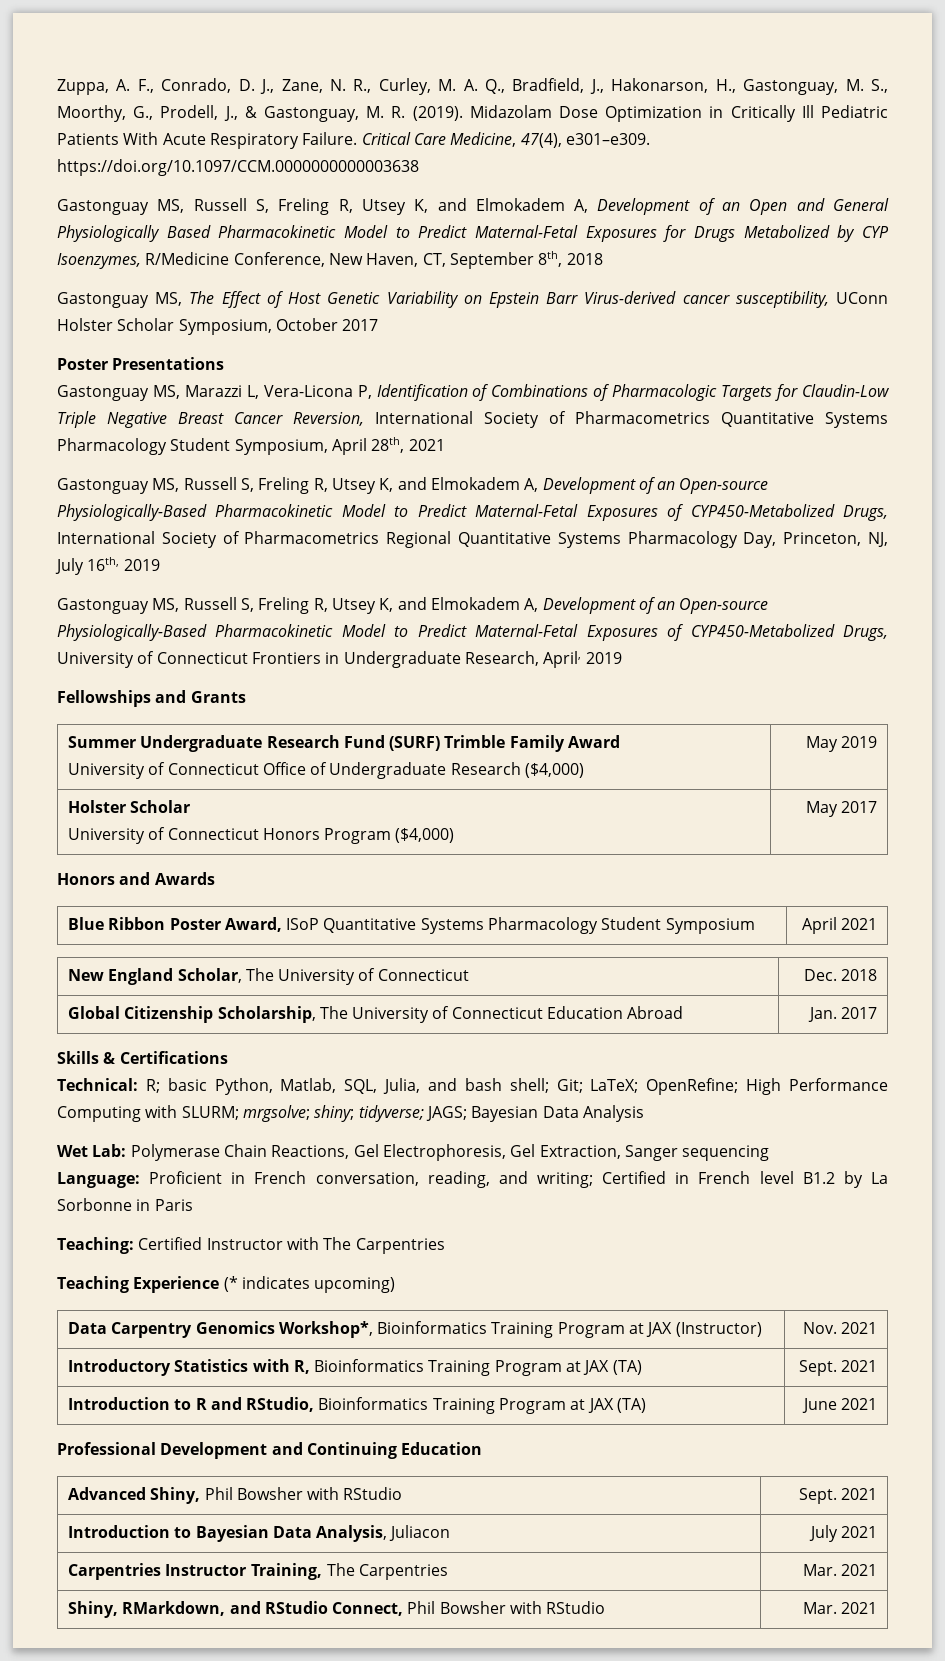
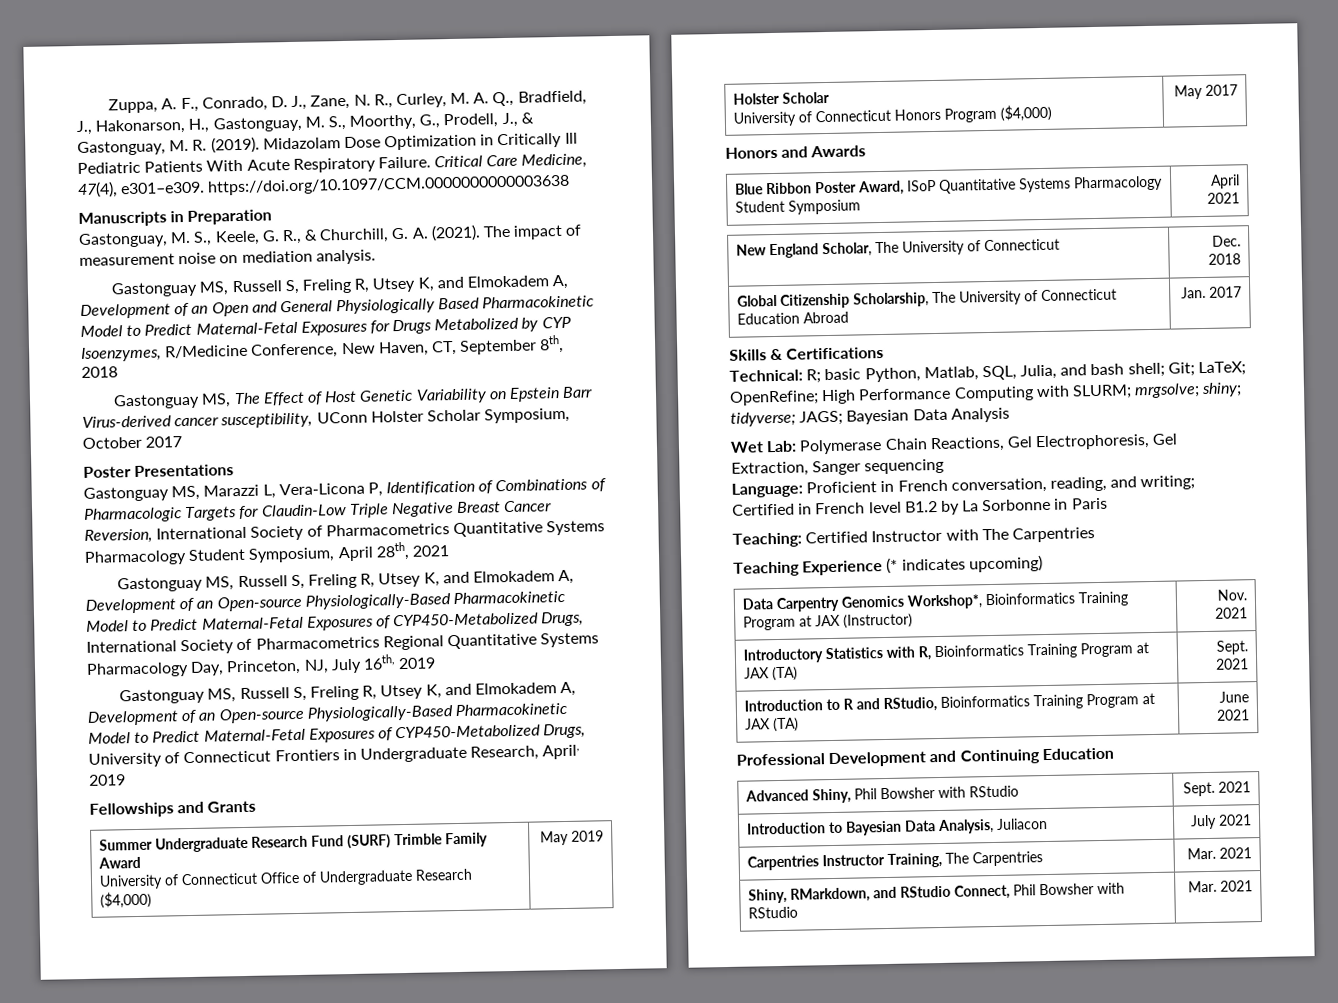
(419, 167) none -> [78,209,273,227] [78,224,583,248] [79,249,376,266] // Manuscripts in Preparation // Gastonguay, M. S., Keele, G. R., & Churchill, G. A. (2021). The impact of measurement noise on mediation analysis.

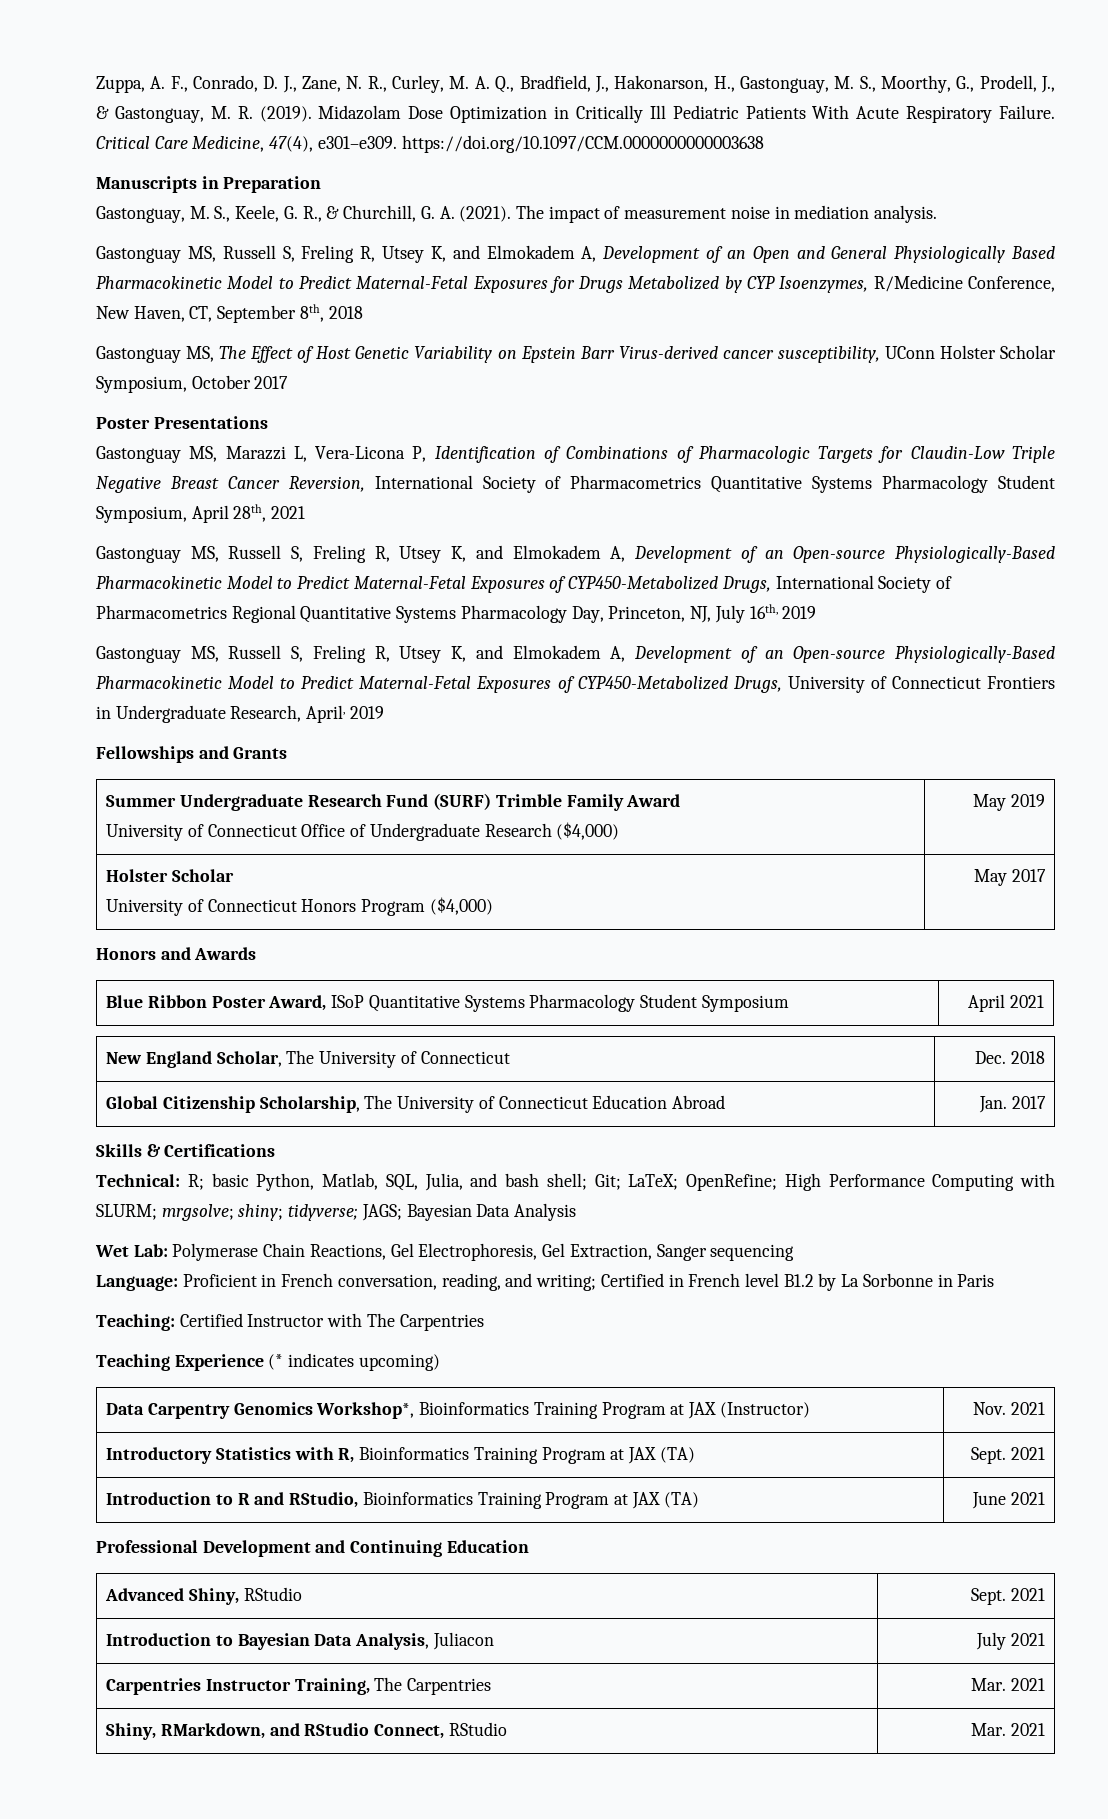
[219,254,239,264] on -> [774,206,790,219] in
[854,786,967,800] Phil Bowsher with -> (239, 1596) none
[1013,882,1126,896] Phil Bowsher with -> (445, 1731) none

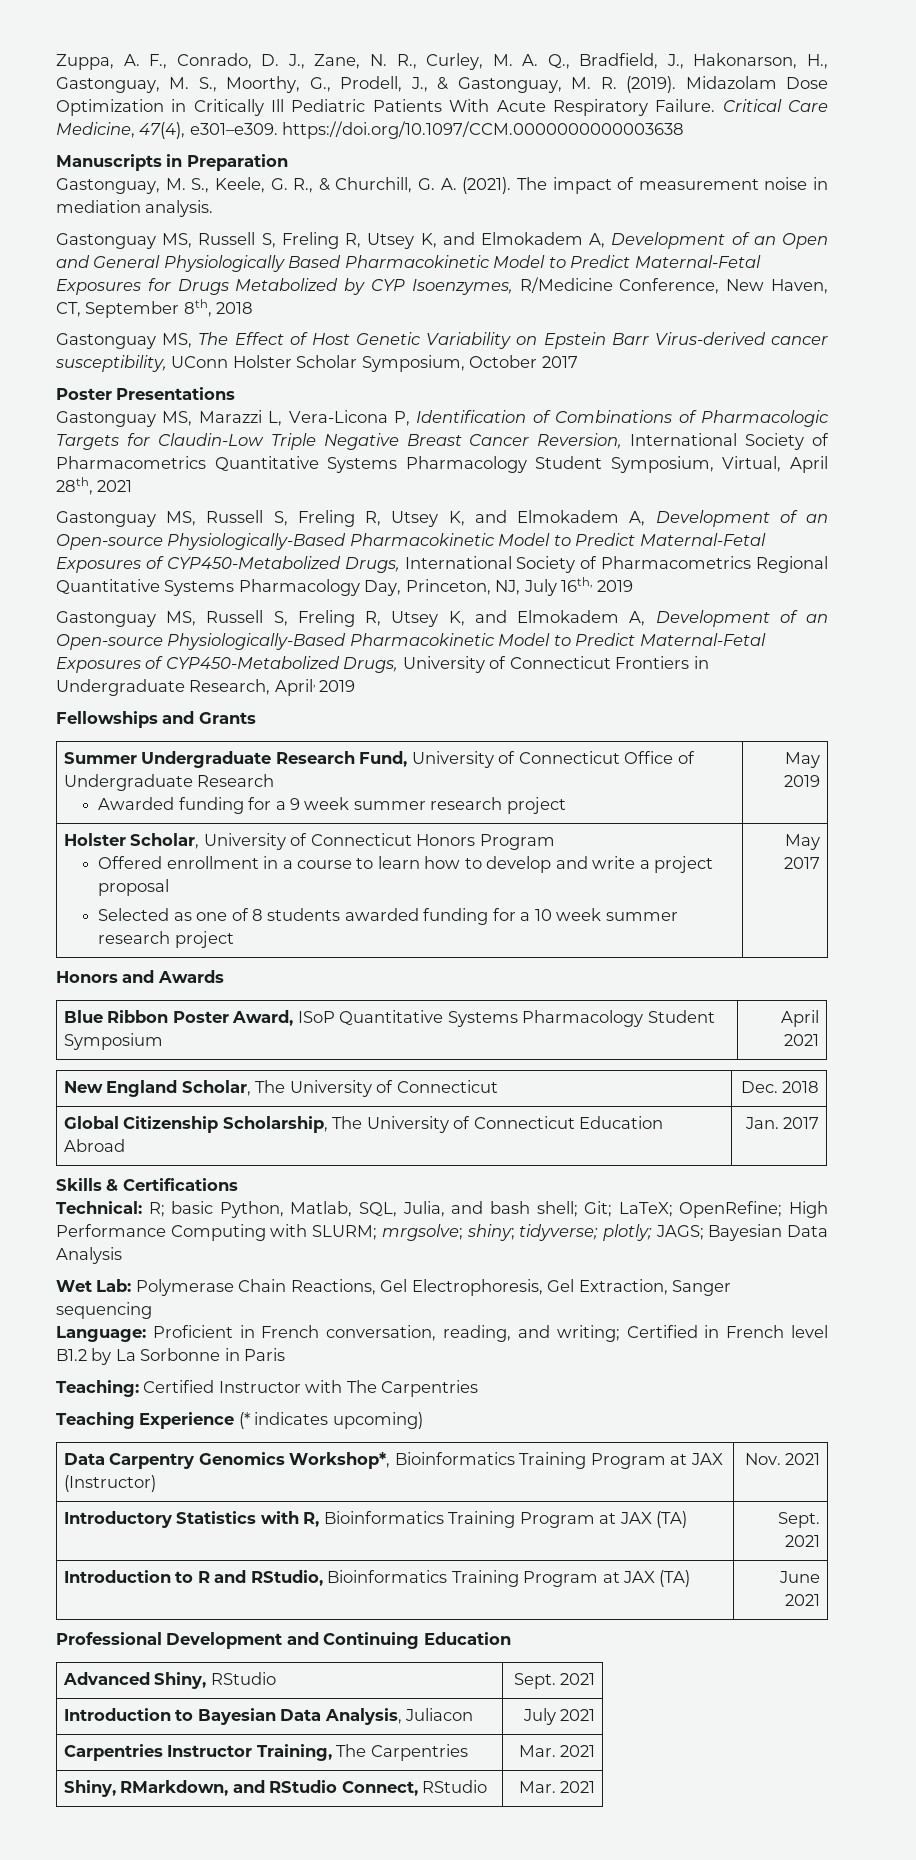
(187, 514) none -> [722,456,782,472] Virtual,
[386,793,681,811] Fund (SURF) Trimble Family Award // -> [359,751,408,767] Fund,
[556,822,620,840] ($4,000) -> [98,797,566,814] // Awarded funding for a 9 week summer research project
[171,869,234,882] Scholar // -> [130,833,200,849] Scholar,
[429,897,493,915] ($4,000) -> [98,856,714,873] [98,879,170,896] [98,908,678,925] [98,931,234,948] // Offered enrollment in a course to learn how to develop and write a project proposal // Selected as one of 8 students awarded funding for a 10 week summer research project
(359, 1212) none -> [602,1224,652,1241] plotly;

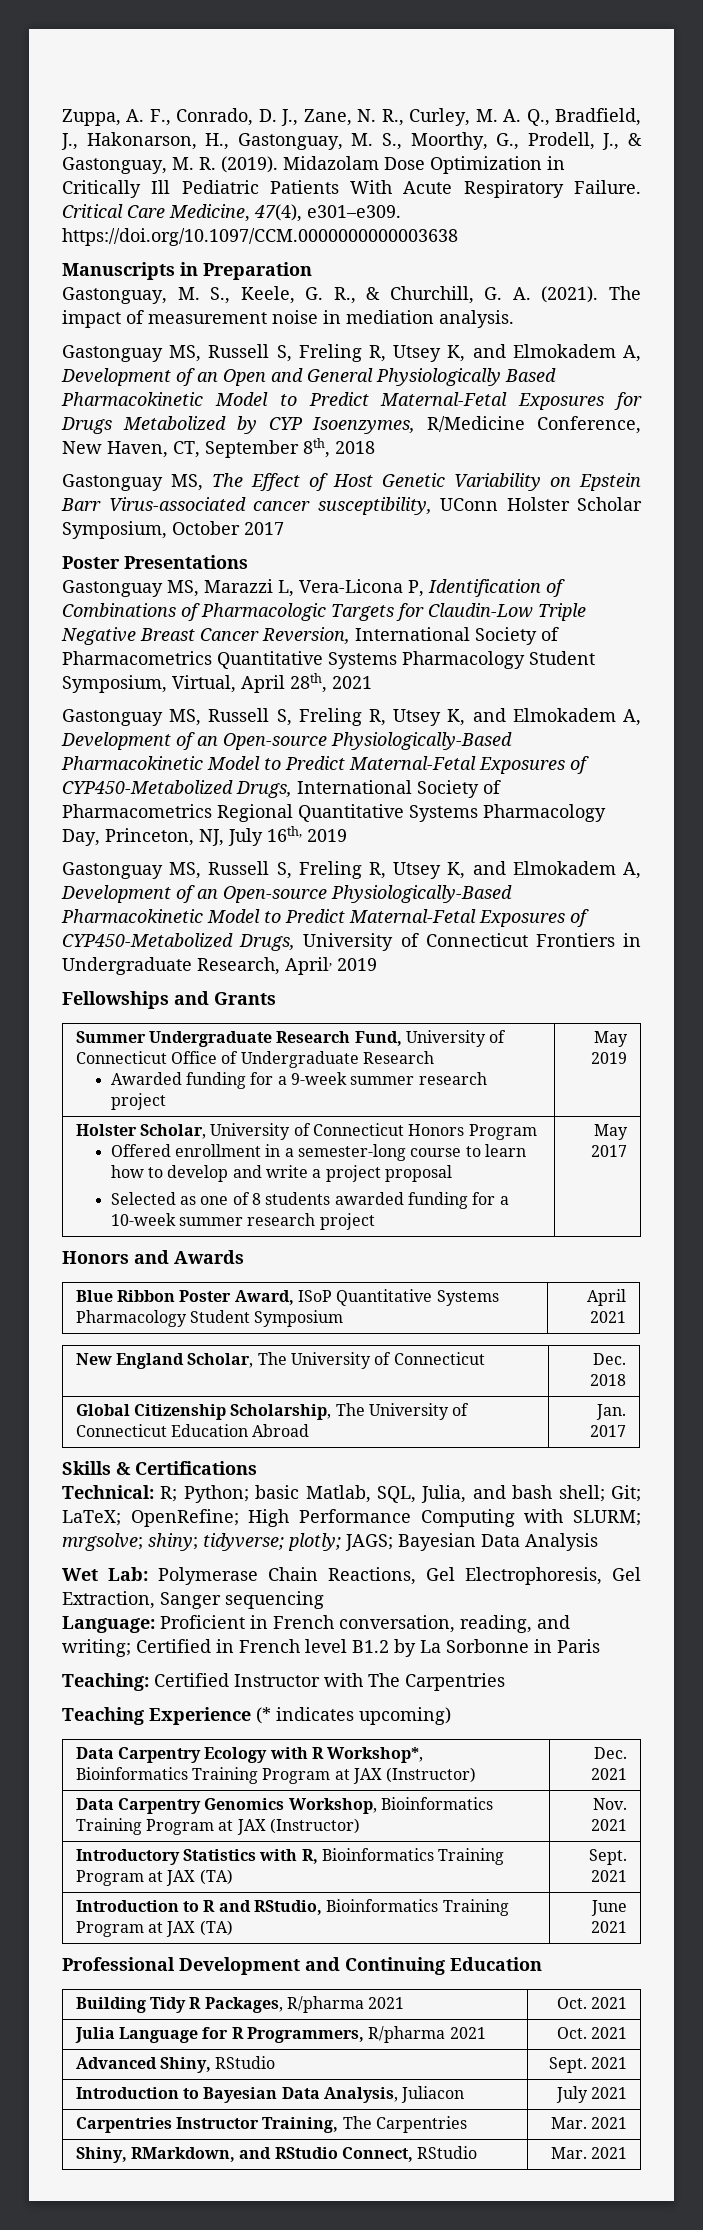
[654,332,766,345] Virus-derived -> [108,497,246,511] Virus-associated
[290,797,350,810] 9 week -> [291,1072,348,1085] 9-week
(293, 864) none -> [298,1144,407,1161] semester-long
[534,908,602,921] 10 week -> [110,1213,176,1226] 10-week
[171,1201,284,1218] basic Python, -> [183,1485,300,1503] Python; basic
(423, 1420) none -> [75,1747,424,1763] [75,1767,477,1784] [594,1747,628,1759] [591,1768,628,1780] // Data Carpentry Ecology with R Workshop*, Bioinformatics Training Program at JAX (Instructor) | Dec. 2021
[289,1452,391,1469] Workshop*, -> [288,1798,377,1814] Workshop,
(511, 1638) none -> [75,1996,405,2013] [557,1997,628,2009] [74,2026,486,2043] [557,2027,628,2039] // Building Tidy R Packages, R/pharma 2021 | Oct. 2021 // Julia Language for R Programmers, R/pharma 2021 | Oct. 2021

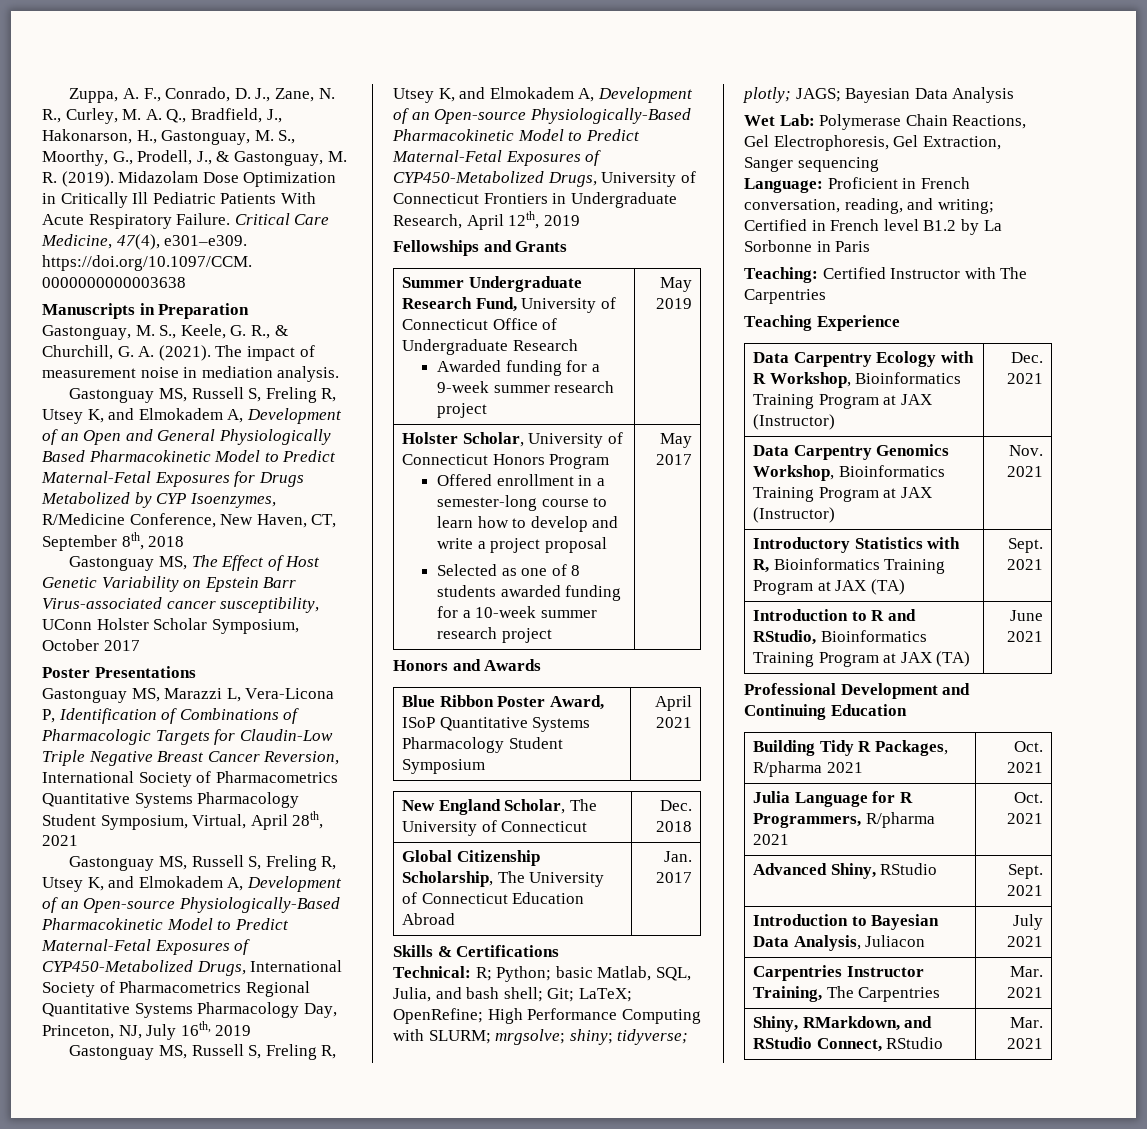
[285,957,332,975] April, -> [466,211,540,230] April 12th,
[256,1707,451,1725] (* indicates upcoming) -> (900, 323) none
[327,1747,424,1763] Workshop*, -> [769,372,851,388] Workshop,

